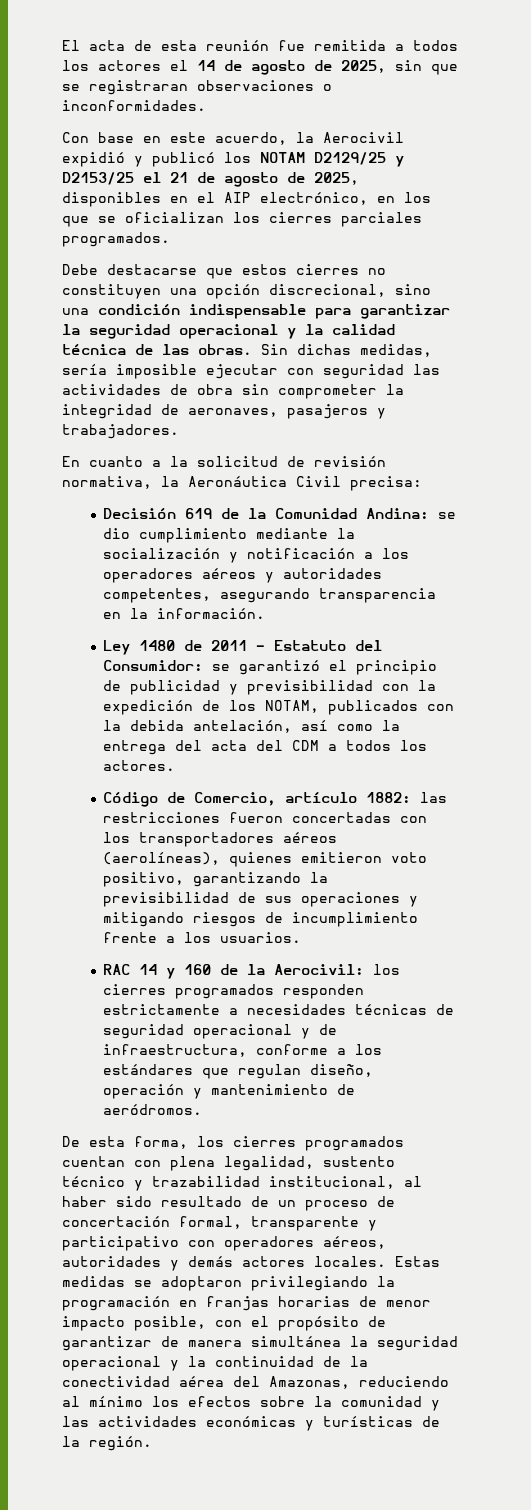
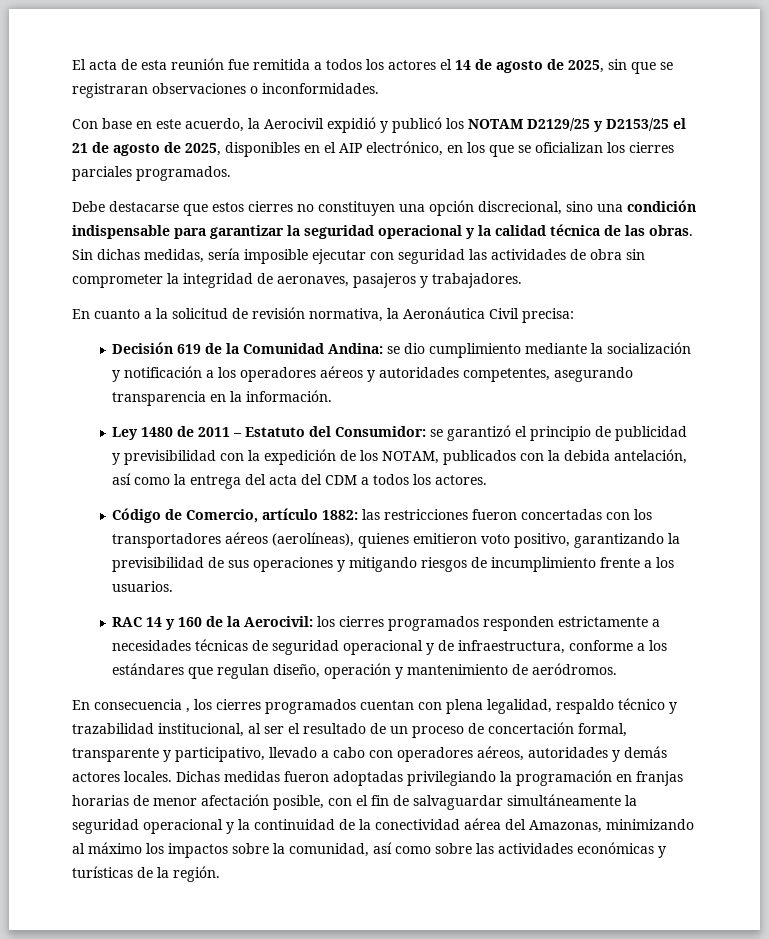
[62,1136,188,1149] De esta forma, -> [72,699,190,713] En consecuencia ,
[323,1156,395,1167] sustento -> [556,699,614,714] respaldo
[62,1196,152,1207] haber sido -> [264,723,300,734] ser el
[62,1236,179,1251] participativo -> [175,747,365,762] participativo, llevado a cabo
[395,1256,440,1267] [62,1276,242,1291] Estas medidas se adoptaron -> [176,771,403,786] Dichas medidas fueron adoptadas
[62,1316,125,1331] impacto -> [201,794,269,806] afectación
[278,1316,386,1331] [62,1336,341,1351] propósito de garantizar de manera simultánea -> [371,794,621,810] fin de salvaguardar simultáneamente
[359,1376,449,1387] [62,1396,440,1411] reduciendo al mínimo los efectos sobre la comunidad y -> [606,819,694,830] [72,842,472,858] minimizando al máximo los impactos sobre la comunidad, así como sobre

